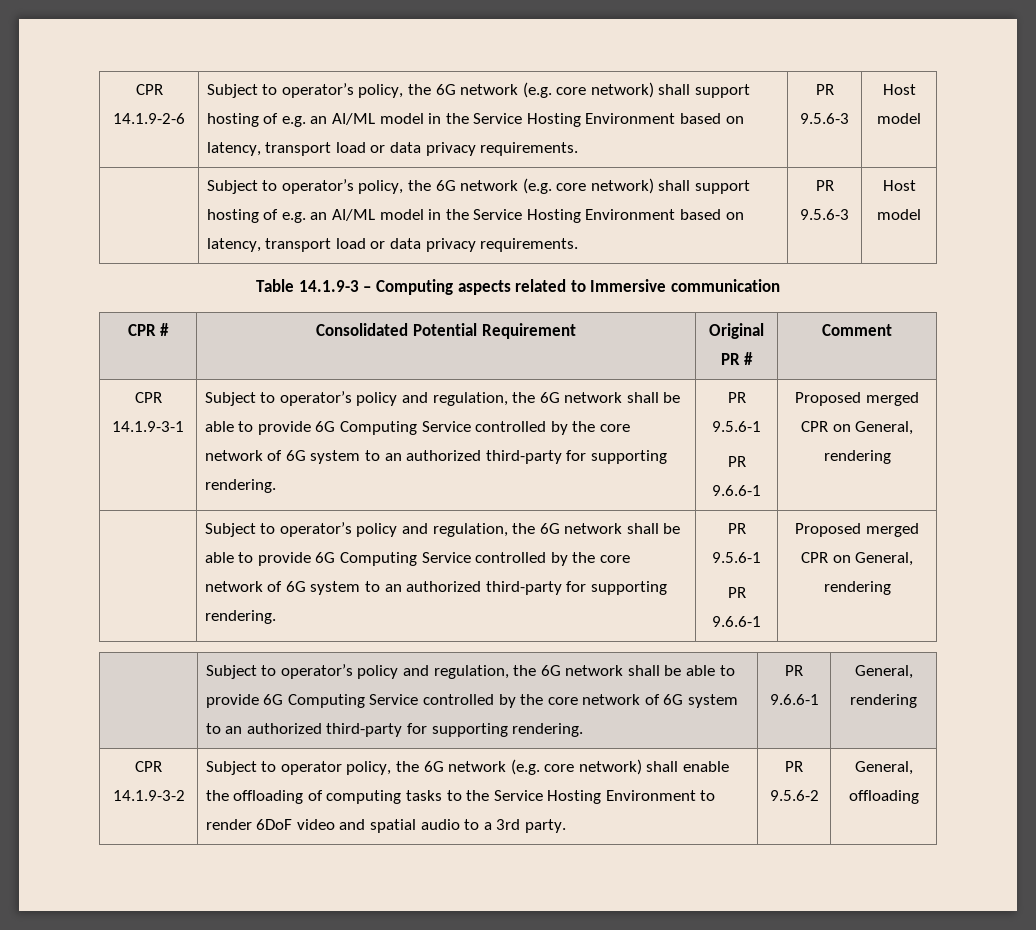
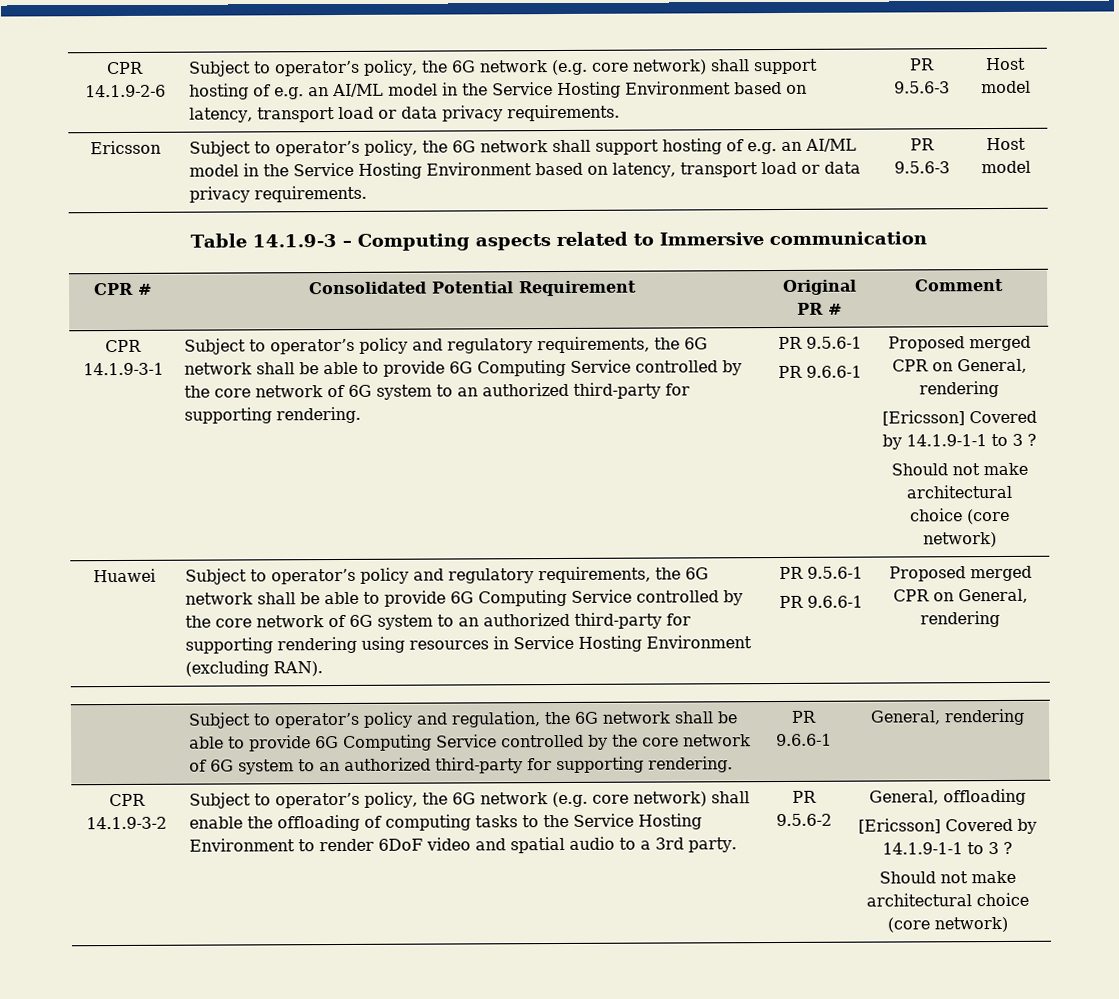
[206,178,654,194] | Subject to operator’s policy, the 6G network (e.g. core network) -> [89,140,161,155] [189,139,549,157] Ericsson | Subject to operator’s policy, the 6G network
[432,392,508,406] regulation, -> [447,336,651,354] regulatory requirements,
[204,522,508,537] // | Subject to operator’s policy and regulation, -> [881,410,1037,426] [881,433,1037,450] [890,462,1028,476] [906,484,1012,499] [910,508,1010,525] [923,532,997,548] [92,568,156,583] [185,566,652,585] // [Ericsson] Covered by 14.1.9-1-1 to 3 ? // Should not make architectural choice (core network) // Huawei | Subject to operator’s policy and regulatory requirements,
[204,610,276,624] rendering. -> [277,635,753,654] [185,660,324,677] rendering using resources in Service Hosting Environment (excluding RAN).
[280,761,342,775] operator -> [275,792,361,809] operator’s
(919, 797) none -> [858,818,1037,834] [882,841,1013,855] [879,870,1016,884] [866,892,1029,907] [887,916,1008,933] // [Ericsson] Covered by 14.1.9-1-1 to 3 ? // Should not make architectural choice (core network)

